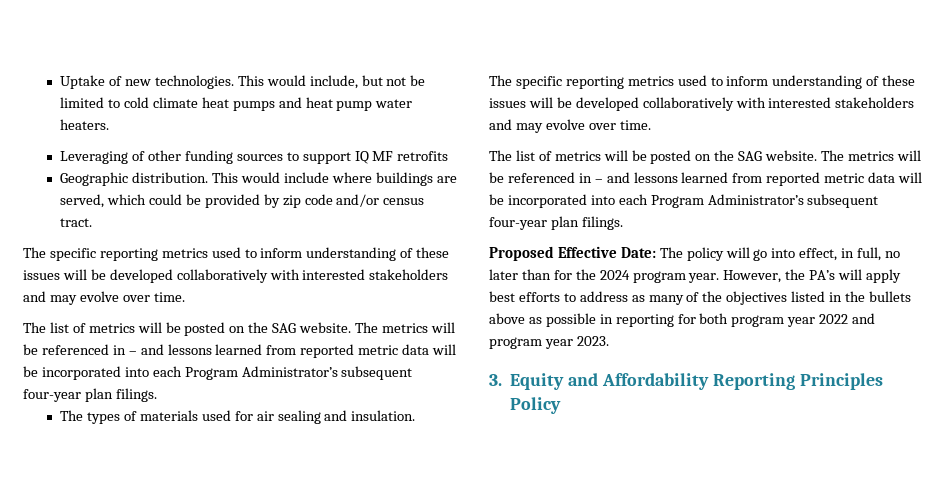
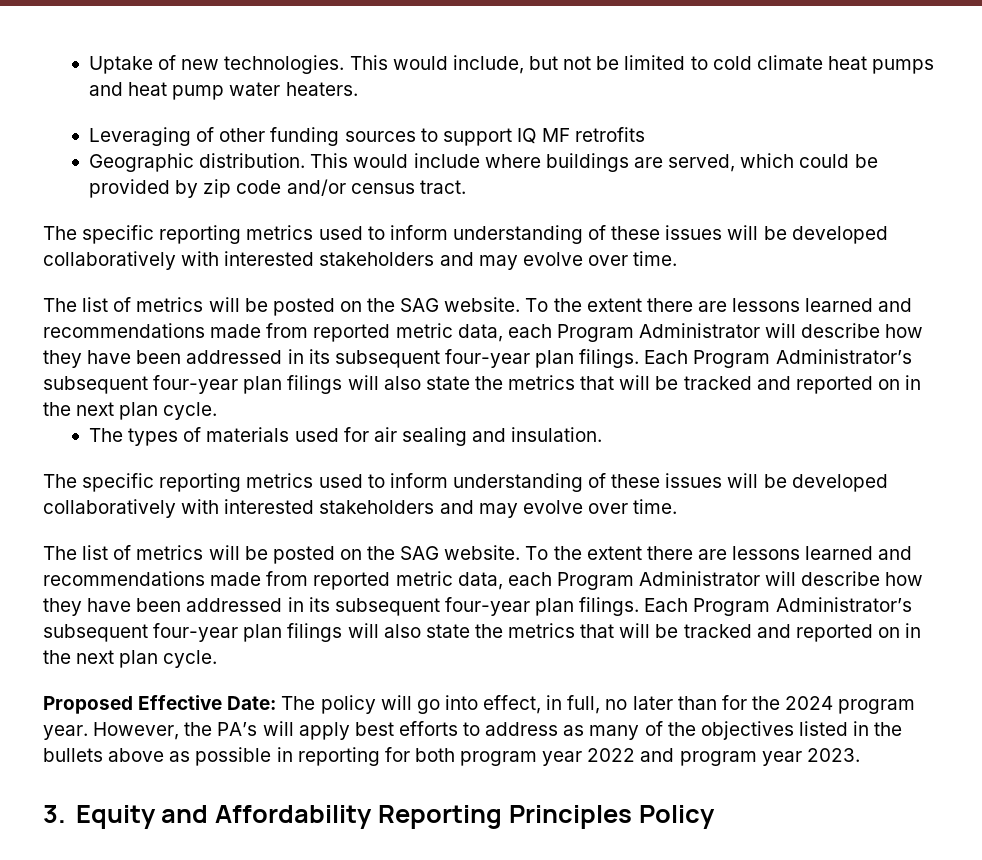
[355,322,455,333] [23,344,457,358] [23,366,413,380] [23,388,157,402] The metrics will be referenced in – and lessons learned from reported metric data will be incorporated into each Program Administrator’s subsequent four-year plan filings. -> [525,298,913,312] [43,323,924,342] [43,349,912,368] [43,375,922,394] [43,402,218,420] To the extent there are lessons learned and recommendations made from reported metric data, each Program Administrator will describe how they have been addressed in its subsequent four-year plan filings. Each Program Administrator’s subsequent four-year plan filings will also state the metrics that will be tracked and reported on in the next plan cycle.
[821,150,921,161] [489,172,923,186] [489,194,879,208] [489,216,623,230] The metrics will be referenced in – and lessons learned from reported metric data will be incorporated into each Program Administrator’s subsequent four-year plan filings. -> [525,546,913,560] [43,571,924,590] [43,597,912,616] [43,623,922,642] [43,650,218,668] To the extent there are lessons learned and recommendations made from reported metric data, each Program Administrator will describe how they have been addressed in its subsequent four-year plan filings. Each Program Administrator’s subsequent four-year plan filings will also state the metrics that will be tracked and reported on in the next plan cycle.

